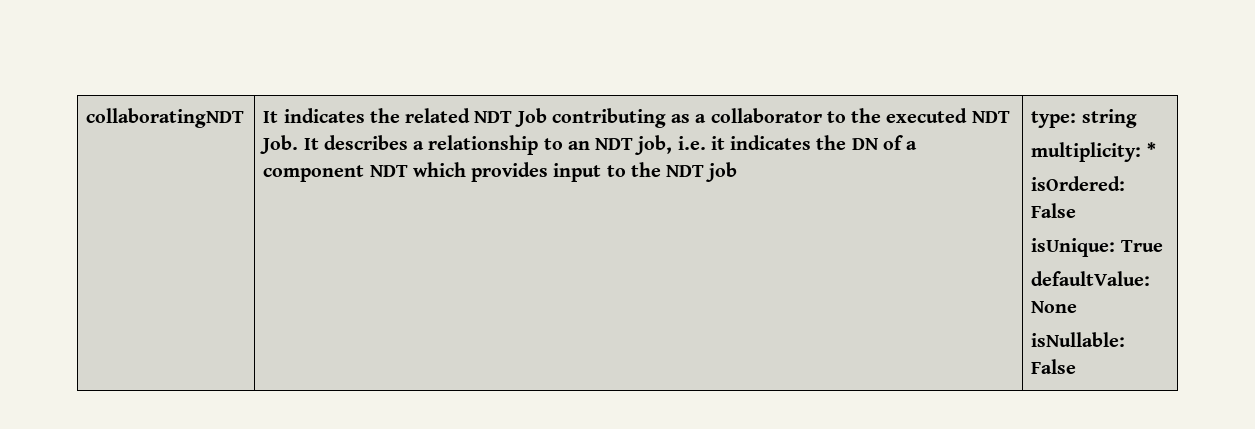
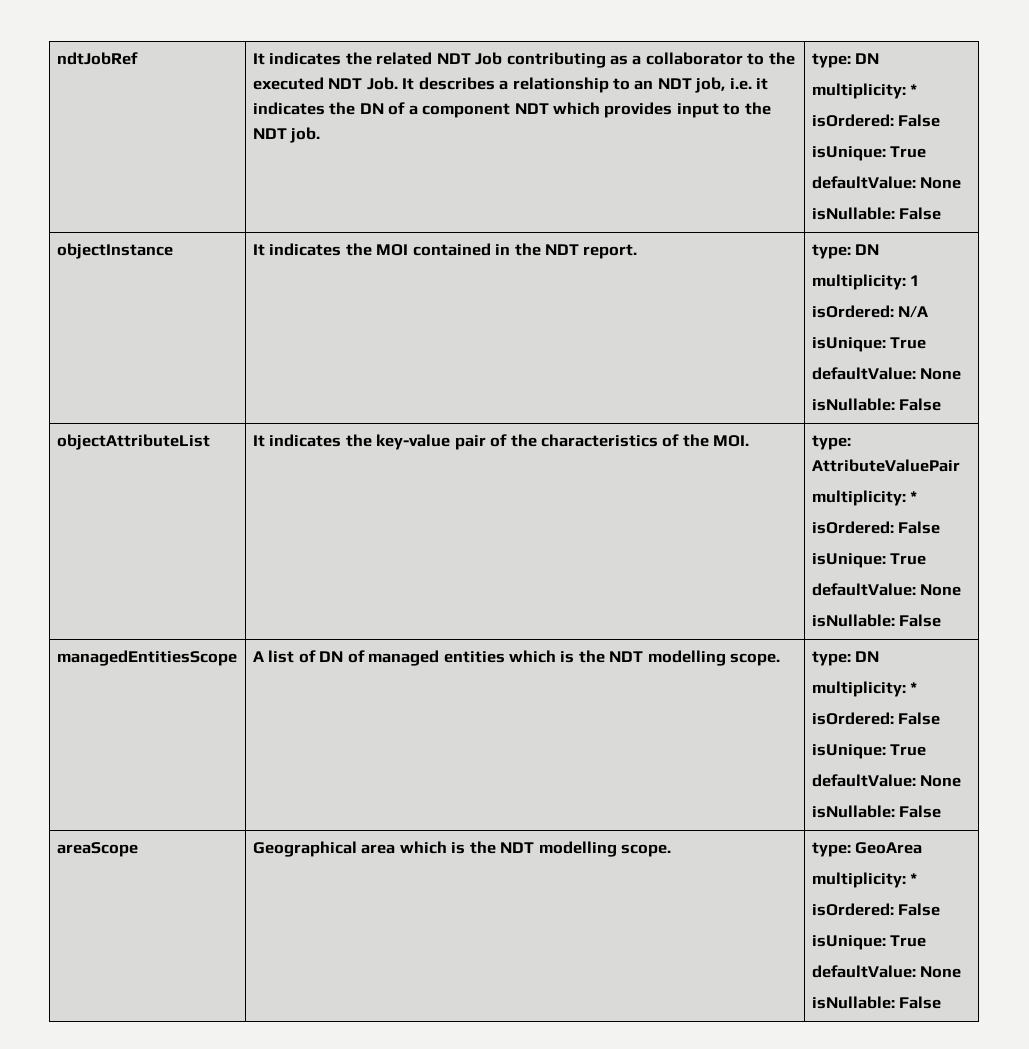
[86,108,245,128] collaboratingNDT -> [56,52,138,65] ndtJobRef
[705,162,738,182] [1031,109,1137,128] job | type: string -> [290,127,321,143] [811,53,880,68] job. | type: DN
(1077, 366) none -> [56,243,173,259] [252,243,638,259] [811,244,880,259] [811,274,921,290] [811,305,929,318] [811,337,927,352] [811,367,962,380] [811,398,942,411] [56,434,210,450] [252,434,750,450] [811,435,851,450] [811,459,960,472] [811,490,918,506] [811,521,941,534] [811,553,927,568] [811,583,962,596] [811,614,942,627] [56,650,237,666] [252,650,781,666] [811,651,880,666] [811,681,918,697] [811,712,941,725] [811,744,927,759] [811,774,962,787] [811,805,942,818] [56,842,138,857] [252,841,671,857] [811,842,923,857] [811,872,918,888] [811,903,941,916] [811,935,927,950] [811,965,962,978] [811,996,942,1009] // objectInstance | It indicates the MOI contained in the NDT report. | type: DN // multiplicity: 1 // isOrdered: N/A // isUnique: True // defaultValue: None // isNullable: False // objectAttributeList | It indicates the key-value pair of the characteristics of the MOI. | type: AttributeValuePair // multiplicity: * // isOrdered: False // isUnique: True // defaultValue: None // isNullable: False // managedEntitiesScope | A list of DN of managed entities which is the NDT modelling scope. | type: DN // multiplicity: * // isOrdered: False // isUnique: True // defaultValue: None // isNullable: False // areaScope | Geographical area which is the NDT modelling scope. | type: GeoArea // multiplicity: * // isOrdered: False // isUnique: True // defaultValue: None // isNullable: False

